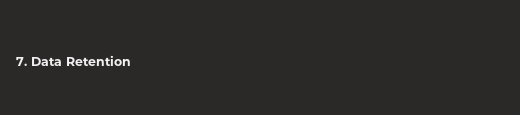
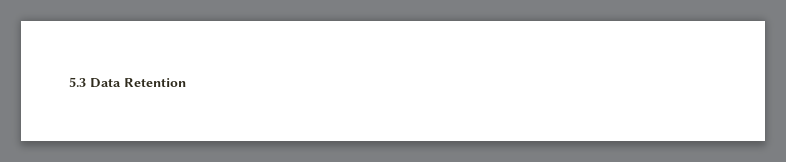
[16,57,27,66] 7. -> [69,77,86,87] 5.3

